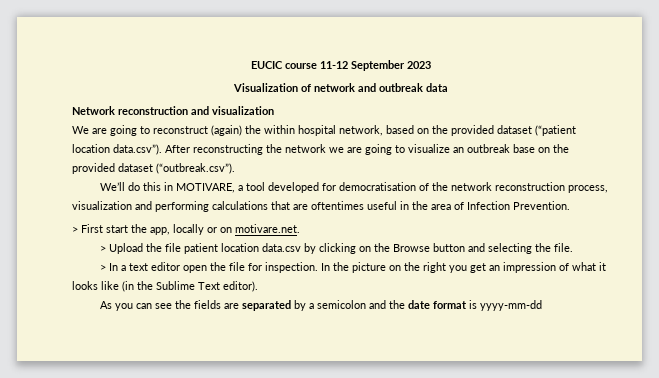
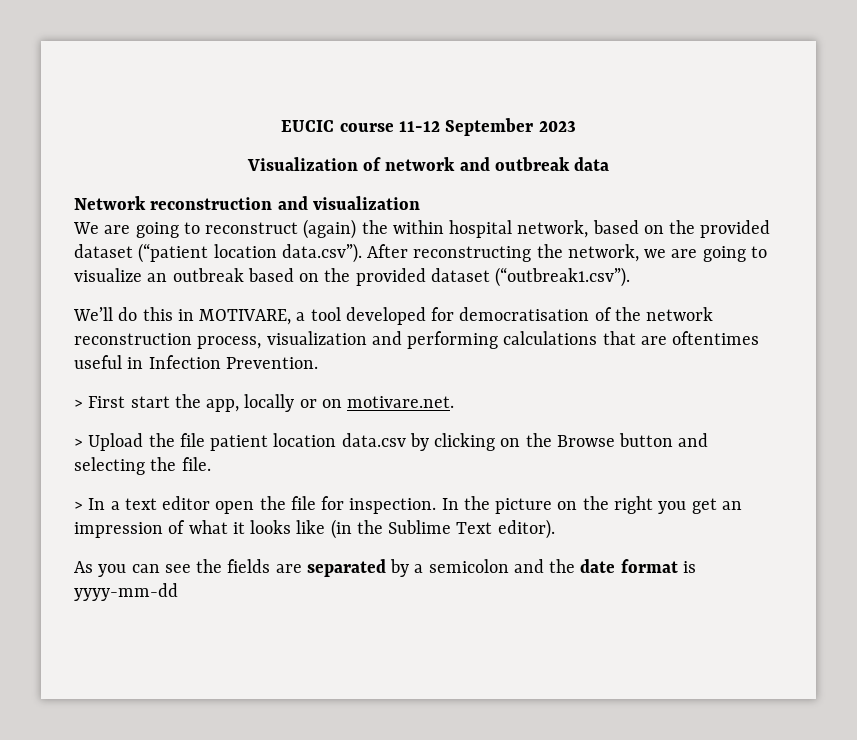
[285,144,326,153] network -> [567,244,639,262] network,
[513,144,569,153] [72,163,235,174] base on the provided dataset (“outbreak.csv”). -> [247,267,631,287] based on the provided dataset (“outbreak1.csv”).
[412,201,464,210] the area of -> (144, 363) none

